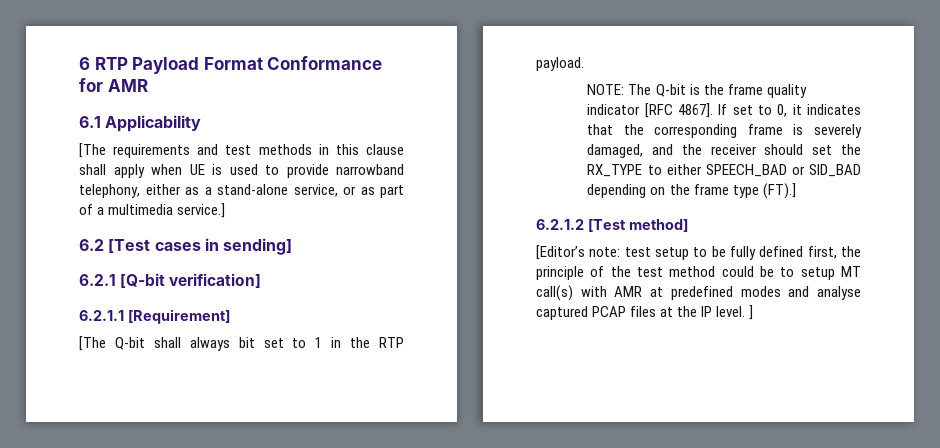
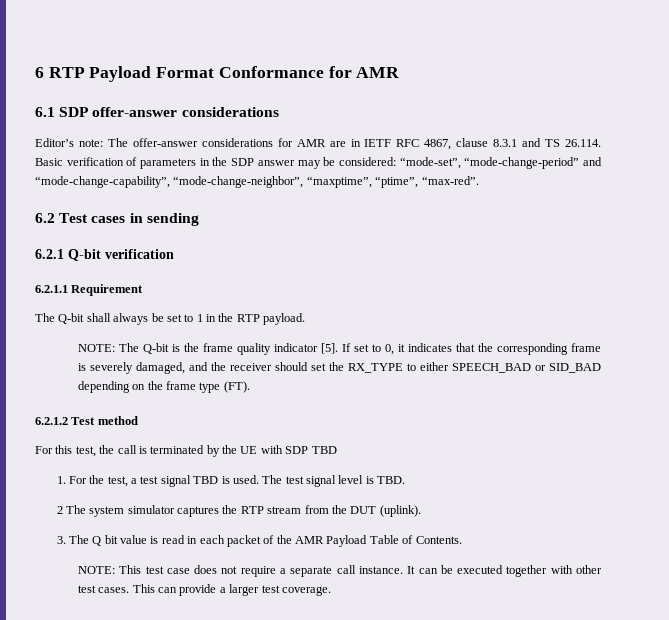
[105,115,202,132] [79,143,404,158] [79,164,404,178] [79,184,404,198] [79,203,226,218] Applicability // [The requirements and test methods in this clause shall apply when UE is used to provide narrowband telephony, either as a stand-alone service, or as part of a multimedia service.] -> [59,107,279,117] [35,138,601,150] [35,157,602,169] [35,176,479,188] SDP offer-answer considerations // Editor’s note: The offer-answer considerations for AMR are in IETF RFC 4867, clause 8.3.1 and TS 26.114. Basic verification of parameters in the SDP answer may be considered: “mode-set”, “mode-change-period” and “mode-change-capability”, “mode-change-neighbor”, “maxptime”, “ptime”, “max-red”.
[108,239,151,253] [Test -> [59,213,89,223] Test
[223,238,293,255] sending] -> [146,213,199,226] sending
[120,273,262,288] [Q-bit verification] -> [68,249,174,261] Q-bit verification
[127,309,230,324] [79,336,106,351] [Requirement] // [The -> [71,284,144,296] [35,313,55,322] Requirement // The
[238,337,255,348] bit -> [151,313,164,322] be
[644,103,714,118] [RFC 4867]. -> [320,343,338,354] [5].
[762,183,796,199] (FT).] -> [223,381,250,393] (FT).
[587,219,688,232] [536,245,861,260] [536,266,861,280] [536,285,861,301] [536,305,754,320] [Test method] // [Editor’s note: test setup to be fully defined first, the principle of the test method could be to setup MT call(s) with AMR at predefined modes and analyse captured PCAP files at the IP level. ] -> [71,416,138,425] [35,445,337,457] [56,475,406,487] [56,505,421,517] [56,535,462,547] [77,565,602,577] [77,584,331,596] Test method // For this test, the call is terminated by the UE with SDP TBD // 1. For the test, a test signal TBD is used. The test signal level is TBD. // 2 The system simulator captures the RTP stream from the DUT (uplink). // 3. The Q bit value is read in each packet of the AMR Payload Table of Contents. // NOTE: This test case does not require a separate call instance. It can be executed together with other test cases. This can provide a larger test coverage.

